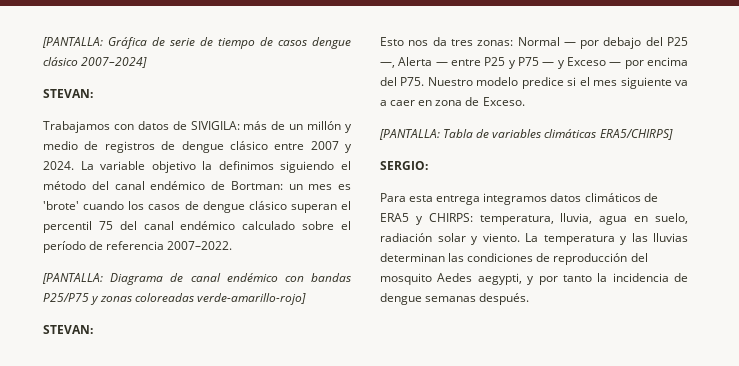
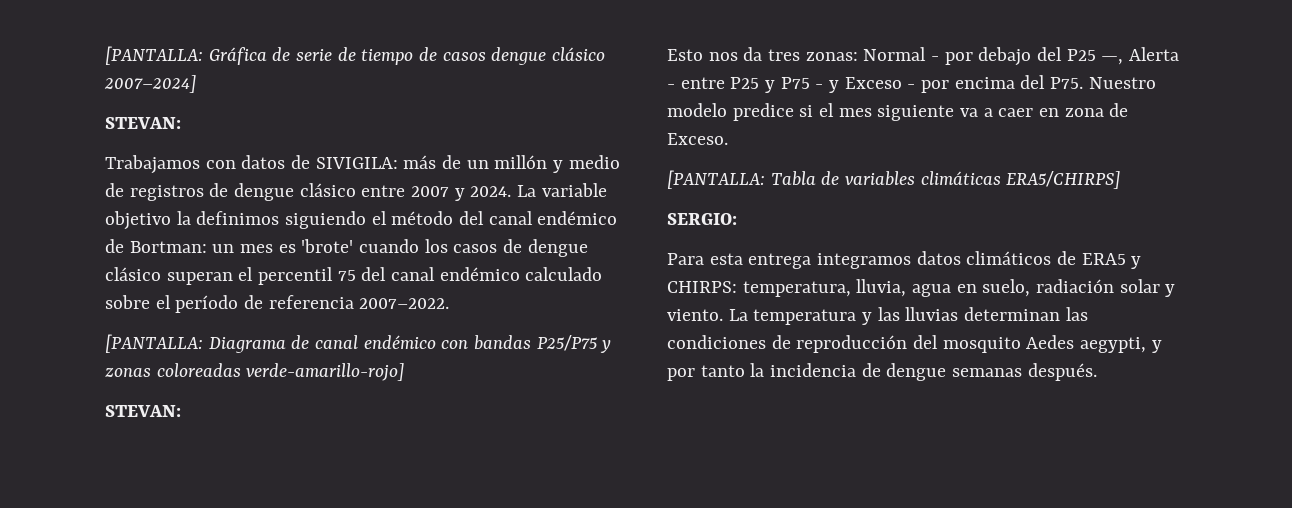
[563,42,576,46] — -> [931,56,940,61] -
[435,62,448,66] — -> [667,84,675,89] -
[542,62,555,66] — -> [815,84,824,89] -
[609,62,622,66] — -> [907,84,916,89] -

